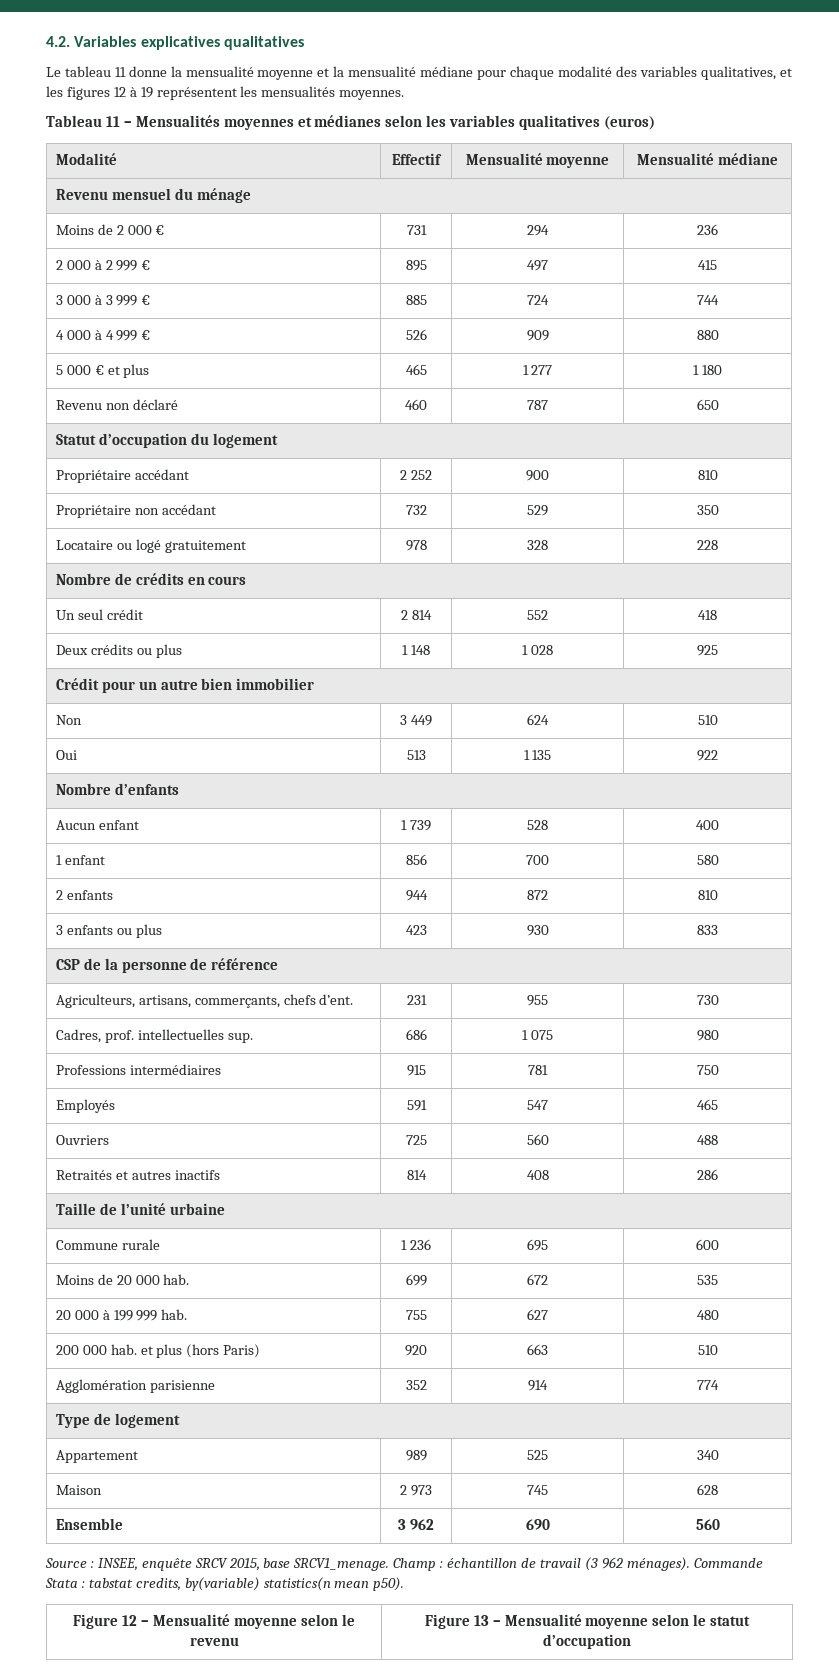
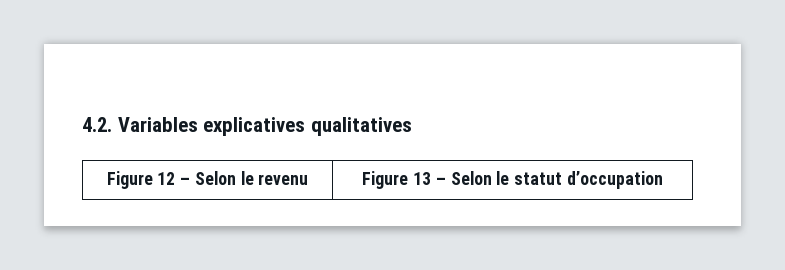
[46,66,792,80] [46,86,405,100] [46,115,656,130] [55,153,117,165] [392,153,442,165] [465,153,610,168] [637,153,778,165] [55,188,251,203] [55,224,165,235] [406,225,427,235] [527,225,549,236] [697,224,718,235] [55,260,151,271] [405,260,427,271] [527,260,548,271] [698,260,717,270] [55,295,151,306] [405,295,427,305] [527,295,549,305] [697,295,719,305] [55,330,151,341] [405,329,427,340] [526,330,549,341] [696,330,719,340] [55,364,150,378] [405,364,427,375] [522,365,553,375] [693,365,722,375] [55,399,178,410] [405,399,427,410] [527,400,548,410] [696,399,719,410] [55,433,278,448] [55,469,189,483] [400,470,432,480] [526,470,549,481] [697,470,718,480] [55,504,216,518] [405,505,427,515] [527,505,548,516] [696,505,719,515] [55,539,246,553] [405,540,427,551] [527,540,548,550] [697,540,718,550] [55,573,247,585] [55,609,143,620] [401,610,432,620] [527,610,548,620] [698,610,717,620] [55,644,182,658] [402,645,430,655] [522,645,553,655] [697,645,718,656] [55,678,315,693] [55,715,82,725] [400,715,432,726] [527,714,549,725] [697,715,718,725] [55,750,77,760] [406,750,426,760] [523,750,552,760] [697,750,718,761] [55,783,179,795] [55,820,139,830] [401,820,431,831] [527,820,548,830] [696,820,719,830] [55,855,105,865] [405,854,427,865] [526,855,549,865] [696,855,719,865] [55,890,113,900] [405,890,428,901] [527,890,548,900] [697,890,718,900] [55,924,162,938] [405,925,427,935] [526,925,549,936] [697,925,718,935] [55,958,279,973] [55,994,354,1008] [406,995,427,1005] [527,995,548,1006] [696,995,719,1005] [55,1029,253,1043] [405,1029,427,1040] [522,1030,553,1040] [696,1030,719,1041] [55,1064,221,1075] [406,1065,426,1076] [528,1065,548,1075] [696,1065,719,1075] [55,1099,115,1113] [406,1100,427,1111] [527,1100,548,1110] [697,1099,718,1110] [55,1135,109,1145] [405,1135,427,1145] [526,1134,549,1145] [697,1135,718,1145] [55,1170,220,1180] [406,1170,427,1180] [526,1170,549,1180] [697,1169,718,1180] [55,1203,225,1215] [55,1239,160,1250] [401,1239,431,1250] [527,1239,548,1251] [696,1239,719,1250] [55,1274,190,1285] [405,1274,427,1286] [527,1274,548,1285] [697,1275,718,1285] [55,1309,188,1321] [405,1310,427,1320] [527,1309,548,1320] [696,1310,719,1320] [55,1344,261,1358] [405,1345,427,1356] [527,1344,548,1355] [697,1345,718,1355] [55,1379,215,1393] [405,1380,427,1390] [528,1380,548,1391] [697,1380,719,1390] [55,1413,180,1428] [55,1450,138,1463] [405,1450,427,1461] [527,1450,548,1460] [696,1450,719,1460] [55,1485,102,1495] [400,1485,432,1496] [527,1485,548,1495] [697,1484,718,1495] [55,1518,123,1530] [398,1519,434,1530] [525,1519,550,1530] [695,1519,720,1530] [45,1557,763,1571] [45,1577,405,1591] // Le tableau 11 donne la mensualité moyenne et la mensualité médiane pour chaque modalité des variables qualitatives, et les figures 12 à 19 représentent les mensualités moyennes. // Tableau 11 – Mensualités moyennes et médianes selon les variables qualitatives (euros) // Modalité | Effectif | Mensualité moyenne | Mensualité médiane // Revenu mensuel du ménage // Moins de 2 000 € | 731 | 294 | 236 // 2 000 à 2 999 € | 895 | 497 | 415 // 3 000 à 3 999 € | 885 | 724 | 744 // 4 000 à 4 999 € | 526 | 909 | 880 // 5 000 € et plus | 465 | 1 277 | 1 180 // Revenu non déclaré | 460 | 787 | 650 // Statut d’occupation du logement // Propriétaire accédant | 2 252 | 900 | 810 // Propriétaire non accédant | 732 | 529 | 350 // Locataire ou logé gratuitement | 978 | 328 | 228 // Nombre de crédits en cours // Un seul crédit | 2 814 | 552 | 418 // Deux crédits ou plus | 1 148 | 1 028 | 925 // Crédit pour un autre bien immobilier // Non | 3 449 | 624 | 510 // Oui | 513 | 1 135 | 922 // Nombre d’enfants // Aucun enfant | 1 739 | 528 | 400 // 1 enfant | 856 | 700 | 580 // 2 enfants | 944 | 872 | 810 // 3 enfants ou plus | 423 | 930 | 833 // CSP de la personne de référence // Agriculteurs, artisans, commerçants, chefs d’ent. | 231 | 955 | 730 // Cadres, prof. intellectuelles sup. | 686 | 1 075 | 980 // Professions intermédiaires | 915 | 781 | 750 // Employés | 591 | 547 | 465 // Ouvriers | 725 | 560 | 488 // Retraités et autres inactifs | 814 | 408 | 286 // Taille de l’unité urbaine // Commune rurale | 1 236 | 695 | 600 // Moins de 20 000 hab. | 699 | 672 | 535 // 20 000 à 199 999 hab. | 755 | 627 | 480 // 200 000 hab. et plus (hors Paris) | 920 | 663 | 510 // Agglomération parisienne | 352 | 914 | 774 // Type de logement // Appartement | 989 | 525 | 340 // Maison | 2 973 | 745 | 628 // Ensemble | 3 962 | 690 | 560 // Source : INSEE, enquête SRCV 2015, base SRCV1_menage. Champ : échantillon de travail (3 962 ménages). Commande Stata : tabstat credits, by(variable) statistics(n mean p50). -> (412, 126) none
[153,1614,338,1629] Mensualité moyenne selon -> [194,171,236,185] Selon
[504,1614,690,1629] Mensualité moyenne selon -> [450,171,492,185] Selon

